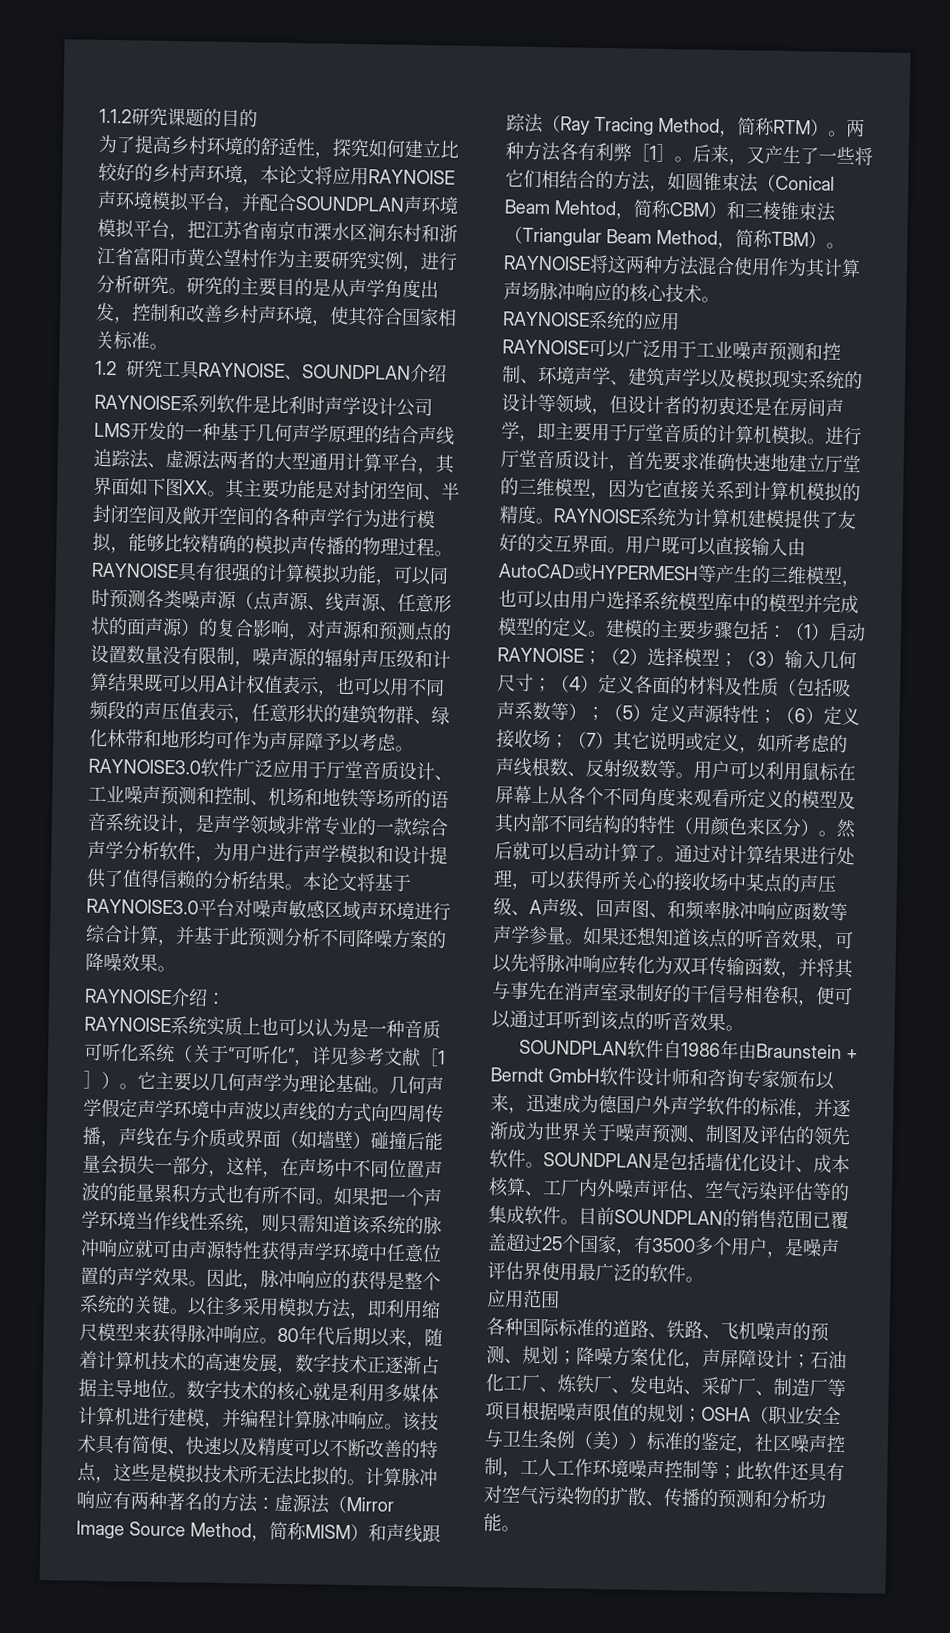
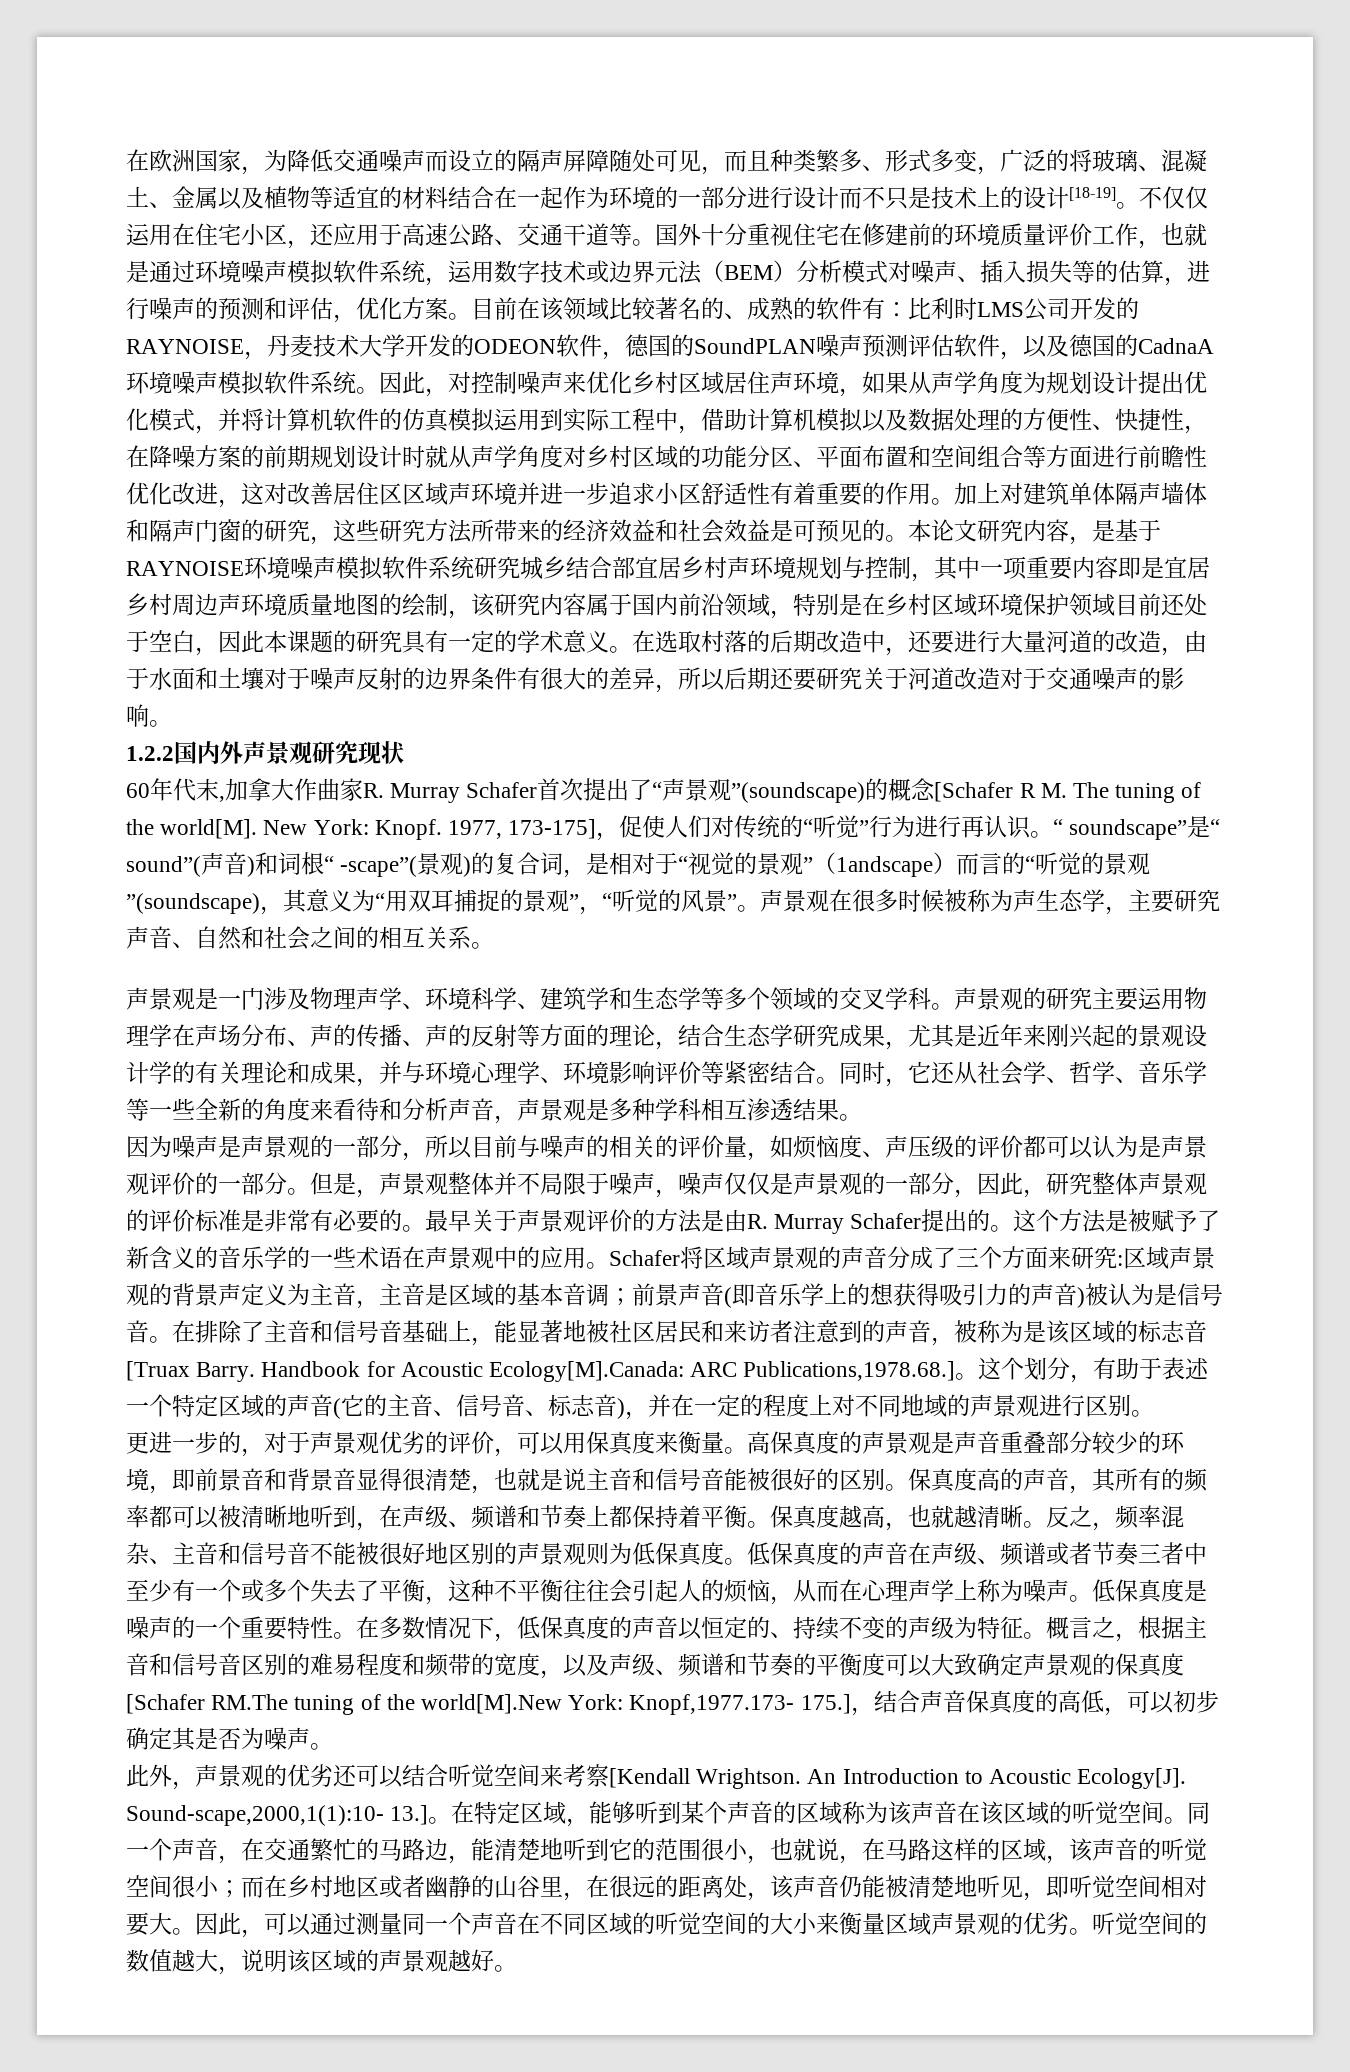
[99,107,258,128] [98,134,459,159] [98,162,455,186] [97,190,459,215] [97,218,458,243] [96,246,458,273] [96,274,439,299] [95,302,457,327] [95,330,168,350] [95,359,447,383] [94,394,433,417] [94,421,455,446] [93,448,455,475] [93,476,460,501] [92,504,435,529] [92,532,453,557] [91,562,449,586] [91,588,452,613] [90,616,452,642] [90,644,451,669] [89,672,445,697] [89,700,450,725] [89,728,414,753] [88,758,453,781] [88,785,449,809] [87,812,448,837] [87,840,448,865] [86,868,412,892] [86,898,451,921] [85,924,447,949] [85,952,176,973] [84,988,226,1007] [84,1016,441,1040] [83,1042,446,1067] [83,1070,444,1095] [83,1098,444,1124] [82,1126,443,1151] [82,1154,443,1179] [81,1182,442,1207] [81,1210,442,1235] [80,1238,442,1263] [80,1266,441,1291] [79,1294,441,1320] [79,1322,443,1349] [78,1350,440,1375] [78,1378,439,1403] [78,1406,439,1432] [77,1434,438,1459] [77,1462,438,1487] [76,1490,394,1514] [76,1520,441,1544] [506,113,865,138] [505,141,873,166] [505,169,835,193] [504,199,837,222] [504,226,845,250] [503,254,861,278] [503,281,720,303] [502,310,680,331] [502,338,841,361] [502,365,863,390] [501,393,844,417] [501,421,862,446] [500,449,861,473] [500,477,861,502] [499,505,857,530] [499,533,806,557] [498,562,860,588] [498,589,859,614] [497,617,866,642] [497,647,857,670] [497,673,851,698] [496,701,860,726] [496,729,848,754] [495,757,856,782] [495,785,856,810] [494,813,857,839] [494,841,855,866] [493,869,837,894] [493,897,848,922] [492,925,854,951] [492,953,854,979] [492,981,853,1007] [491,1009,744,1032] [518,1039,858,1060] [490,1067,835,1090] [490,1093,852,1119] [489,1121,851,1146] [489,1149,850,1174] [488,1177,850,1202] [488,1205,849,1230] [487,1232,840,1259] [487,1261,704,1283] [487,1289,560,1309] [486,1317,829,1342] [486,1345,847,1370] [485,1373,846,1398] [485,1401,841,1426] [484,1429,846,1454] [484,1457,845,1482] [483,1485,827,1509] [483,1513,502,1532] 1.1.2研究课题的目的 // 为了提高乡村环境的舒适性，探究如何建立比较好的乡村声环境，本论文将应用RAYNOISE声环境模拟平台，并配合SOUNDPLAN声环境模拟平台，把江苏省南京市溧水区涧东村和浙江省富阳市黄公望村作为主要研究实例，进行分析研究。研究的主要目的是从声学角度出发，控制和改善乡村声环境，使其符合国家相关标准。 // 1.2研究工具RAYNOISE、SOUNDPLAN介绍 // RAYNOISE系列软件是比利时声学设计公司LMS开发的一种基于几何声学原理的结合声线追踪法、虚源法两者的大型通用计算平台，其界面如下图XX。其主要功能是对封闭空间、半封闭空间及敞开空间的各种声学行为进行模拟，能够比较精确的模拟声传播的物理过程。RAYNOISE具有很强的计算模拟功能，可以同时预测各类噪声源（点声源、线声源、任意形状的面声源）的复合影响，对声源和预测点的设置数量没有限制，噪声源的辐射声压级和计算结果既可以用A计权值表示，也可以用不同频段的声压值表示，任意形状的建筑物群、绿化林带和地形均可作为声屏障予以考虑。RAYNOISE3.0软件广泛应用于厅堂音质设计、工业噪声预测和控制、机场和地铁等场所的语音系统设计，是声学领域非常专业的一款综合声学分析软件，为用户进行声学模拟和设计提供了值得信赖的分析结果。本论文将基于RAYNOISE3.0平台对噪声敏感区域声环境进行综合计算，并基于此预测分析不同降噪方案的降噪效果。 // RAYNOISE介绍： // RAYNOISE系统实质上也可以认为是一种音质可听化系统（关于“可听化”，详见参考文献［1］）。它主要以几何声学为理论基础。几何声学假定声学环境中声波以声线的方式向四周传播，声线在与介质或界面（如墙壁）碰撞后能量会损失一部分，这样，在声场中不同位置声波的能量累积方式也有所不同。如果把一个声学环境当作线性系统，则只需知道该系统的脉冲响应就可由声源特性获得声学环境中任意位置的声学效果。因此，脉冲响应的获得是整个系统的关键。以往多采用模拟方法，即利用缩尺模型来获得脉冲响应。80年代后期以来，随着计算机技术的高速发展，数字技术正逐渐占据主导地位。数字技术的核心就是利用多媒体计算机进行建模，并编程计算脉冲响应。该技术具有简便、快速以及精度可以不断改善的特点，这些是模拟技术所无法比拟的。计算脉冲响应有两种著名的方法：虚源法（Mirror Image Source Method，简称MISM）和声线跟踪法（Ray Tracing Method，简称RTM）。两种方法各有利弊［1］。后来，又产生了一些将它们相结合的方法，如圆锥束法（Conical Beam Mehtod，简称CBM）和三棱锥束法（Triangular Beam Method，简称TBM）。RAYNOISE将这两种方法混合使用作为其计算声场脉冲响应的核心技术。 // RAYNOISE系统的应用 // RAYNOISE可以广泛用于工业噪声预测和控制、环境声学、建筑声学以及模拟现实系统的设计等领域，但设计者的初衷还是在房间声学，即主要用于厅堂音质的计算机模拟。进行厅堂音质设计，首先要求准确快速地建立厅堂的三维模型，因为它直接关系到计算机模拟的精度。RAYNOISE系统为计算机建模提供了友好的交互界面。用户既可以直接输入由AutoCAD或HYPERMESH等产生的三维模型，也可以由用户选择系统模型库中的模型并完成模型的定义。建模的主要步骤包括：（1）启动RAYNOISE；（2）选择模型；（3）输入几何尺寸；（4）定义各面的材料及性质（包括吸声系数等）；（5）定义声源特性；（6）定义接收场；（7）其它说明或定义，如所考虑的声线根数、反射级数等。用户可以利用鼠标在屏幕上从各个不同角度来观看所定义的模型及其内部不同结构的特性（用颜色来区分）。然后就可以启动计算了。通过对计算结果进行处理，可以获得所关心的接收场中某点的声压级、A声级、回声图、和频率脉冲响应函数等声学参量。如果还想知道该点的听音效果，可以先将脉冲响应转化为双耳传输函数，并将其与事先在消声室录制好的干信号相卷积，便可以通过耳听到该点的听音效果。 // SOUNDPLAN软件自1986年由Braunstein + Berndt GmbH软件设计师和咨询专家颁布以来，迅速成为德国户外声学软件的标准，并逐渐成为世界关于噪声预测、制图及评估的领先软件。SOUNDPLAN是包括墙优化设计、成本核算、工厂内外噪声评估、空气污染评估等的集成软件。目前SOUNDPLAN的销售范围已覆盖超过25个国家，有3500多个用户，是噪声评估界使用最广泛的软件。 // 应用范围 // 各种国际标准的道路、铁路、飞机噪声的预测、规划；降噪方案优化，声屏障设计；石油化工厂、炼铁厂、发电站、采矿厂、制造厂等项目根据噪声限值的规划；OSHA（职业安全与卫生条例（美））标准的鉴定，社区噪声控制，工人工作环境噪声控制等；此软件还具有对空气污染物的扩散、传播的预测和分析功能 -> [126,149,1207,175] [126,186,1116,210] [1116,186,1208,209] [126,223,1207,249] [126,260,1210,286] [126,297,1139,323] [126,334,1214,360] [126,371,1207,397] [126,408,1207,434] [126,445,1207,468] [126,482,1207,508] [126,519,1161,545] [126,556,1210,582] [126,593,1207,619] [126,630,1207,656] [126,667,1184,693] [126,704,172,727] [126,741,405,765] [126,778,1202,803] [126,815,1221,841] [126,852,1151,878] [126,889,1220,915] [126,926,494,950] [126,987,1207,1011] [126,1024,1207,1050] [126,1061,1207,1087] [126,1098,862,1124] [126,1135,1207,1161] [126,1172,1207,1198] [126,1209,1221,1234] [126,1246,1215,1269] [126,1283,1223,1309] [126,1320,1207,1346] [126,1357,1210,1383] [126,1394,1154,1420] [126,1431,1185,1457] [126,1468,1208,1494] [126,1505,1184,1531] [126,1542,1207,1566] [126,1579,1207,1605] [126,1616,1207,1642] [126,1653,1184,1679] [126,1690,1219,1716] [126,1727,333,1751] [126,1764,1187,1790] [126,1801,1211,1827] [126,1838,1207,1864] [126,1875,1207,1901] [126,1912,1207,1938] [126,1949,494,1975] 在欧洲国家，为降低交通噪声而设立的隔声屏障随处可见，而且种类繁多、形式多变，广泛的将玻璃、混凝土、金属以及植物等适宜的材料结合在一起作为环境的一部分进行设计而不只是技术上的设计[18-19]。不仅仅运用在住宅小区，还应用于高速公路、交通干道等。国外十分重视住宅在修建前的环境质量评价工作，也就是通过环境噪声模拟软件系统，运用数字技术或边界元法（BEM）分析模式对噪声、插入损失等的估算，进行噪声的预测和评估，优化方案。目前在该领域比较著名的、成熟的软件有：比利时LMS公司开发的RAYNOISE，丹麦技术大学开发的ODEON软件，德国的SoundPLAN噪声预测评估软件，以及德国的CadnaA环境噪声模拟软件系统。因此，对控制噪声来优化乡村区域居住声环境，如果从声学角度为规划设计提出优化模式，并将计算机软件的仿真模拟运用到实际工程中，借助计算机模拟以及数据处理的方便性、快捷性，在降噪方案的前期规划设计时就从声学角度对乡村区域的功能分区、平面布置和空间组合等方面进行前瞻性优化改进，这对改善居住区区域声环境并进一步追求小区舒适性有着重要的作用。加上对建筑单体隔声墙体和隔声门窗的研究，这些研究方法所带来的经济效益和社会效益是可预见的。本论文研究内容，是基于RAYNOISE环境噪声模拟软件系统研究城乡结合部宜居乡村声环境规划与控制，其中一项重要内容即是宜居乡村周边声环境质量地图的绘制，该研究内容属于国内前沿领域，特别是在乡村区域环境保护领域目前还处于空白，因此本课题的研究具有一定的学术意义。在选取村落的后期改造中，还要进行大量河道的改造，由于水面和土壤对于噪声反射的边界条件有很大的差异，所以后期还要研究关于河道改造对于交通噪声的影响。 // 1.2.2国内外声景观研究现状 // 60年代末,加拿大作曲家R. Murray Schafer首次提出了“声景观”(soundscape)的概念[Schafer R M. The tuning of the world[M]. New York: Knopf. 1977, 173-175]，促使人们对传统的“听觉”行为进行再认识。“ soundscape”是“ sound”(声音)和词根“ -scape”(景观)的复合词，是相对于“视觉的景观”（1andscape）而言的“听觉的景观”(soundscape)，其意义为“用双耳捕捉的景观”，“听觉的风景”。声景观在很多时候被称为声生态学，主要研究声音、自然和社会之间的相互关系。 // 声景观是一门涉及物理声学、环境科学、建筑学和生态学等多个领域的交叉学科。声景观的研究主要运用物理学在声场分布、声的传播、声的反射等方面的理论，结合生态学研究成果，尤其是近年来刚兴起的景观设计学的有关理论和成果，并与环境心理学、环境影响评价等紧密结合。同时，它还从社会学、哲学、音乐学等一些全新的角度来看待和分析声音，声景观是多种学科相互渗透结果。 // 因为噪声是声景观的一部分，所以目前与噪声的相关的评价量，如烦恼度、声压级的评价都可以认为是声景观评价的一部分。但是，声景观整体并不局限于噪声，噪声仅仅是声景观的一部分，因此，研究整体声景观的评价标准是非常有必要的。最早关于声景观评价的方法是由R. Murray Schafer提出的。这个方法是被赋予了新含义的音乐学的一些术语在声景观中的应用。Schafer将区域声景观的声音分成了三个方面来研究:区域声景观的背景声定义为主音，主音是区域的基本音调；前景声音(即音乐学上的想获得吸引力的声音)被认为是信号音。在排除了主音和信号音基础上，能显著地被社区居民和来访者注意到的声音，被称为是该区域的标志音[Truax Barry. Handbook for Acoustic Ecology[M].Canada: ARC Publications,1978.68.]。这个划分，有助于表述一个特定区域的声音(它的主音、信号音、标志音)，并在一定的程度上对不同地域的声景观进行区别。 // 更进一步的，对于声景观优劣的评价，可以用保真度来衡量。高保真度的声景观是声音重叠部分较少的环境，即前景音和背景音显得很清楚，也就是说主音和信号音能被很好的区别。保真度高的声音，其所有的频率都可以被清晰地听到，在声级、频谱和节奏上都保持着平衡。保真度越高，也就越清晰。反之，频率混杂、主音和信号音不能被很好地区别的声景观则为低保真度。低保真度的声音在声级、频谱或者节奏三者中至少有一个或多个失去了平衡，这种不平衡往往会引起人的烦恼，从而在心理声学上称为噪声。低保真度是噪声的一个重要特性。在多数情况下，低保真度的声音以恒定的、持续不变的声级为特征。概言之，根据主音和信号音区别的难易程度和频带的宽度，以及声级、频谱和节奏的平衡度可以大致确定声景观的保真度[Schafer RM.The tuning of the world[M].New York: Knopf,1977.173- 175.]，结合声音保真度的高低，可以初步确定其是否为噪声。 // 此外，声景观的优劣还可以结合听觉空间来考察[Kendall Wrightson. An Introduction to Acoustic Ecology[J]. Sound-scape,2000,1(1):10- 13.]。在特定区域，能够听到某个声音的区域称为该声音在该区域的听觉空间。同一个声音，在交通繁忙的马路边，能清楚地听到它的范围很小，也就说，在马路这样的区域，该声音的听觉空间很小；而在乡村地区或者幽静的山谷里，在很远的距离处，该声音仍能被清楚地听见，即听觉空间相对要大。因此，可以通过测量同一个声音在不同区域的听觉空间的大小来衡量区域声景观的优劣。听觉空间的数值越大，说明该区域的声景观越好

